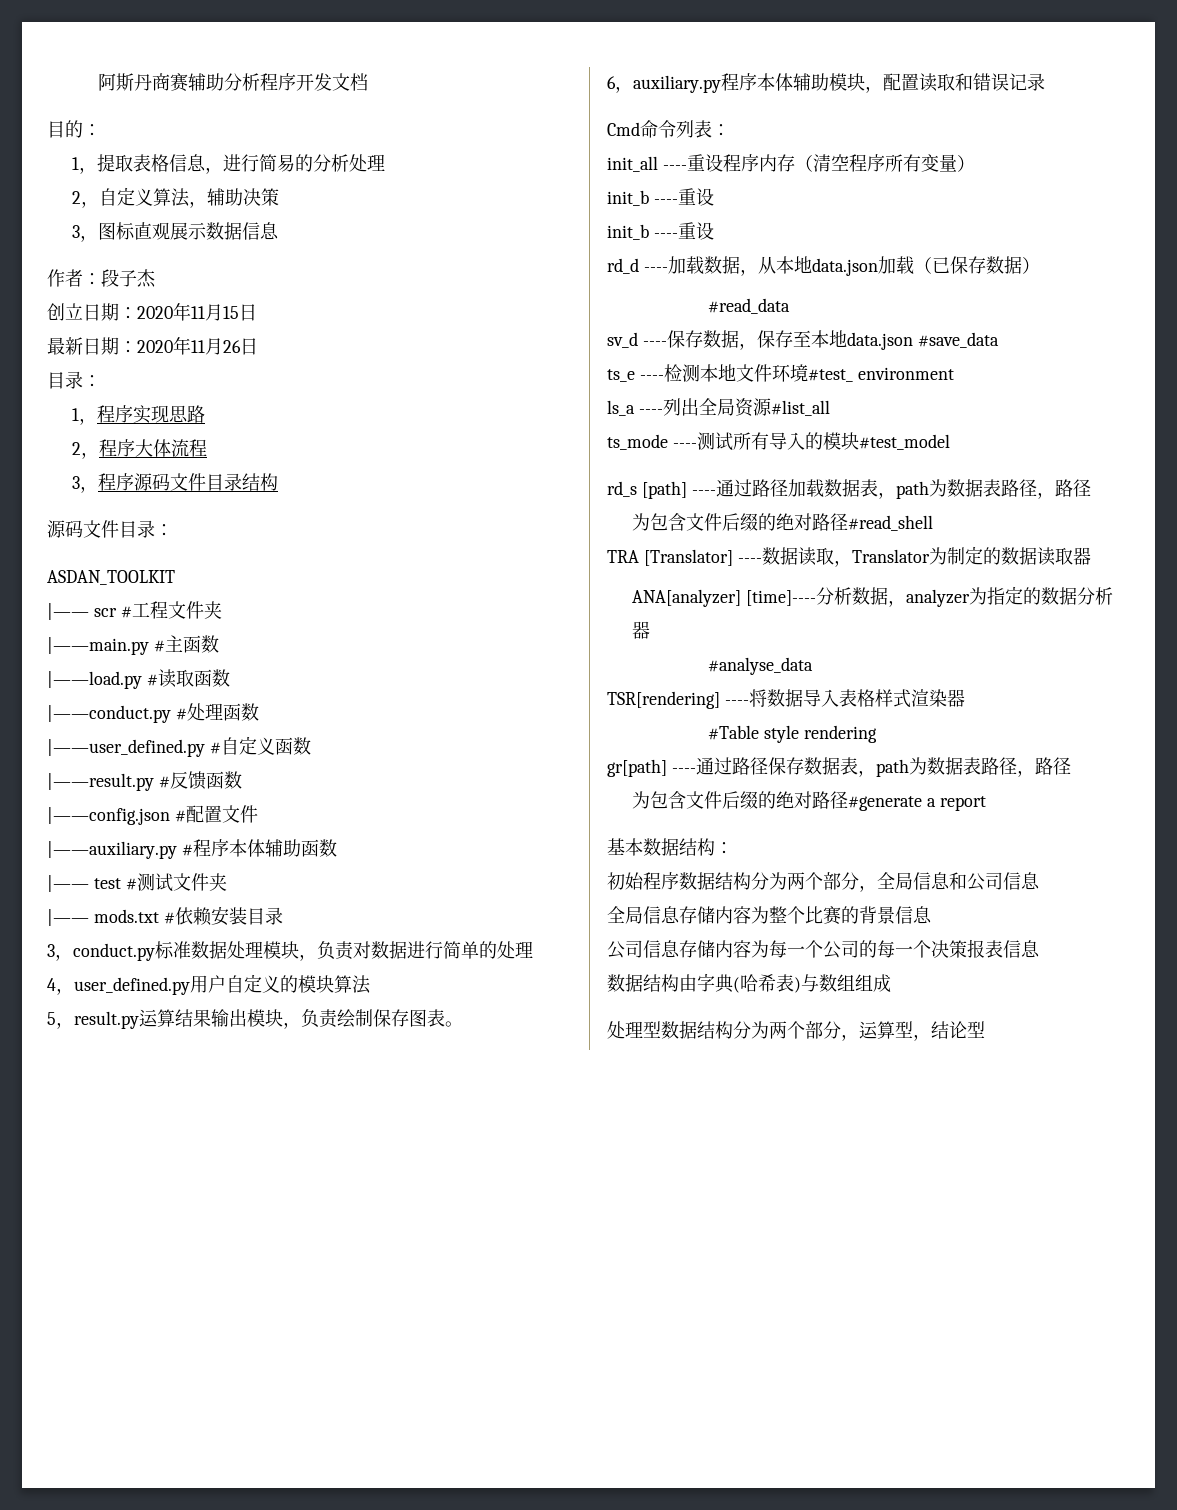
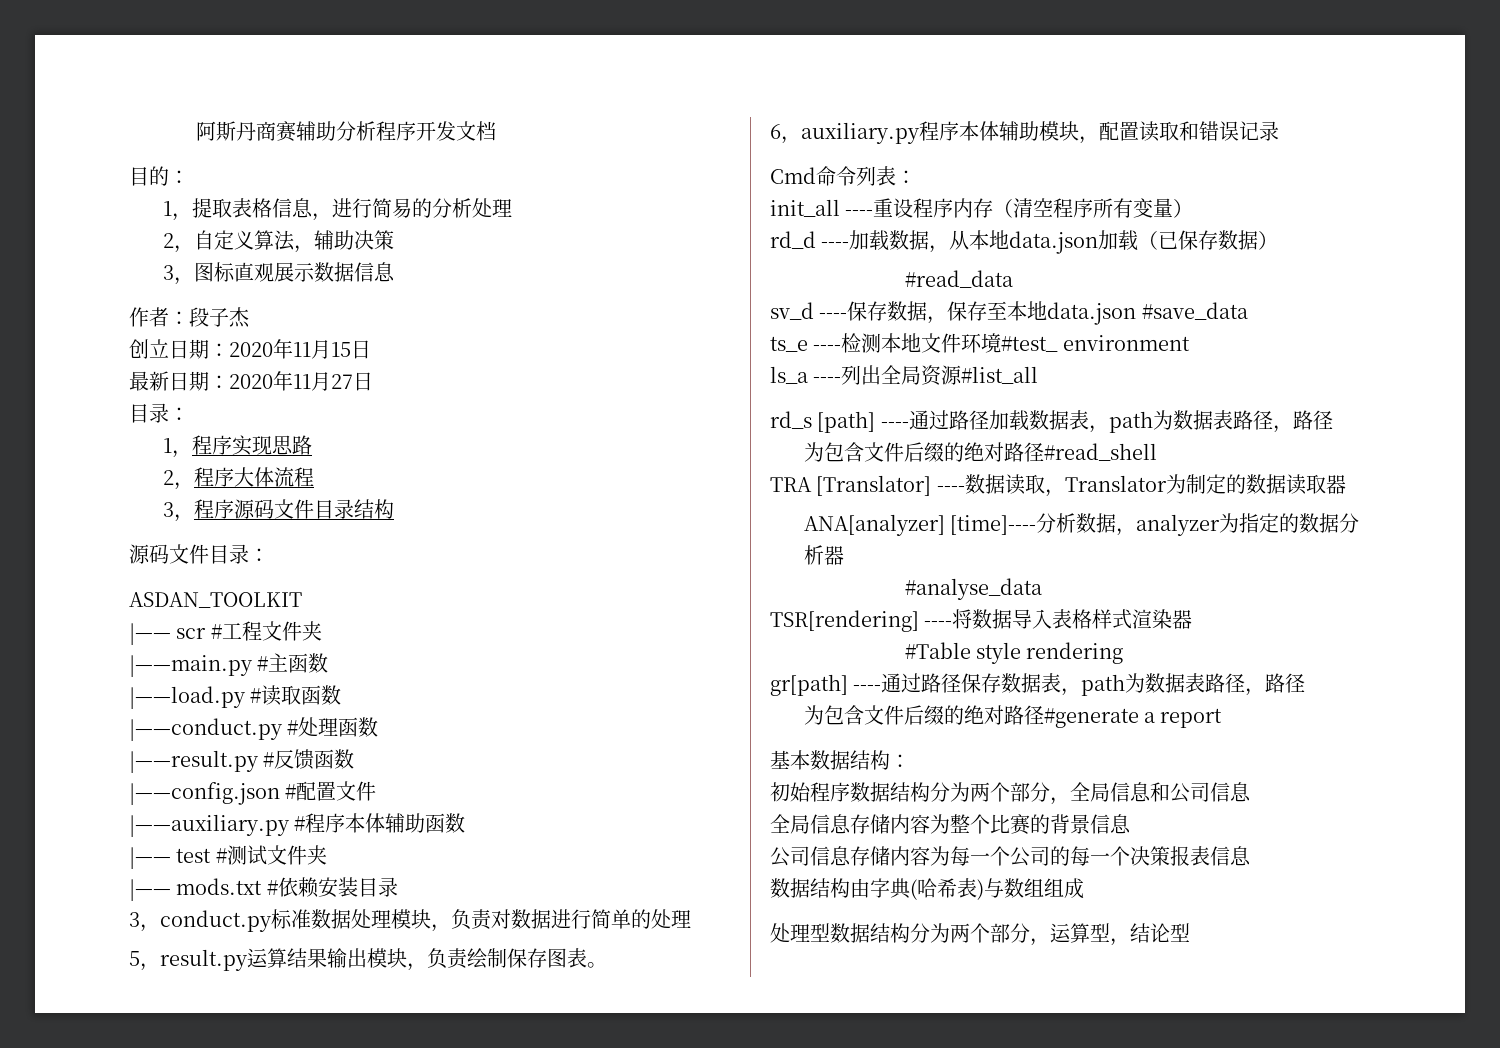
[223,340,241,353] 26 -> [331,374,353,389] 27
[47,736,311,757] // |——user_defined.py #自定义函数 -> (379, 727) none
[47,974,371,995] // 4，user_defined.py用户自定义的模块算法 -> (691, 919) none
[607,188,714,206] [607,222,714,240] // init_b ----重设 // init_b ----重设 -> (1194, 208) none
[607,432,950,451] // ts_mode ----测试所有导入的模块#test_model -> (1039, 375) none

